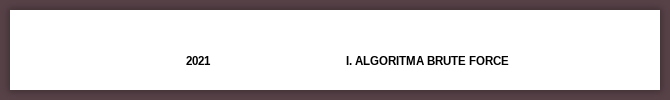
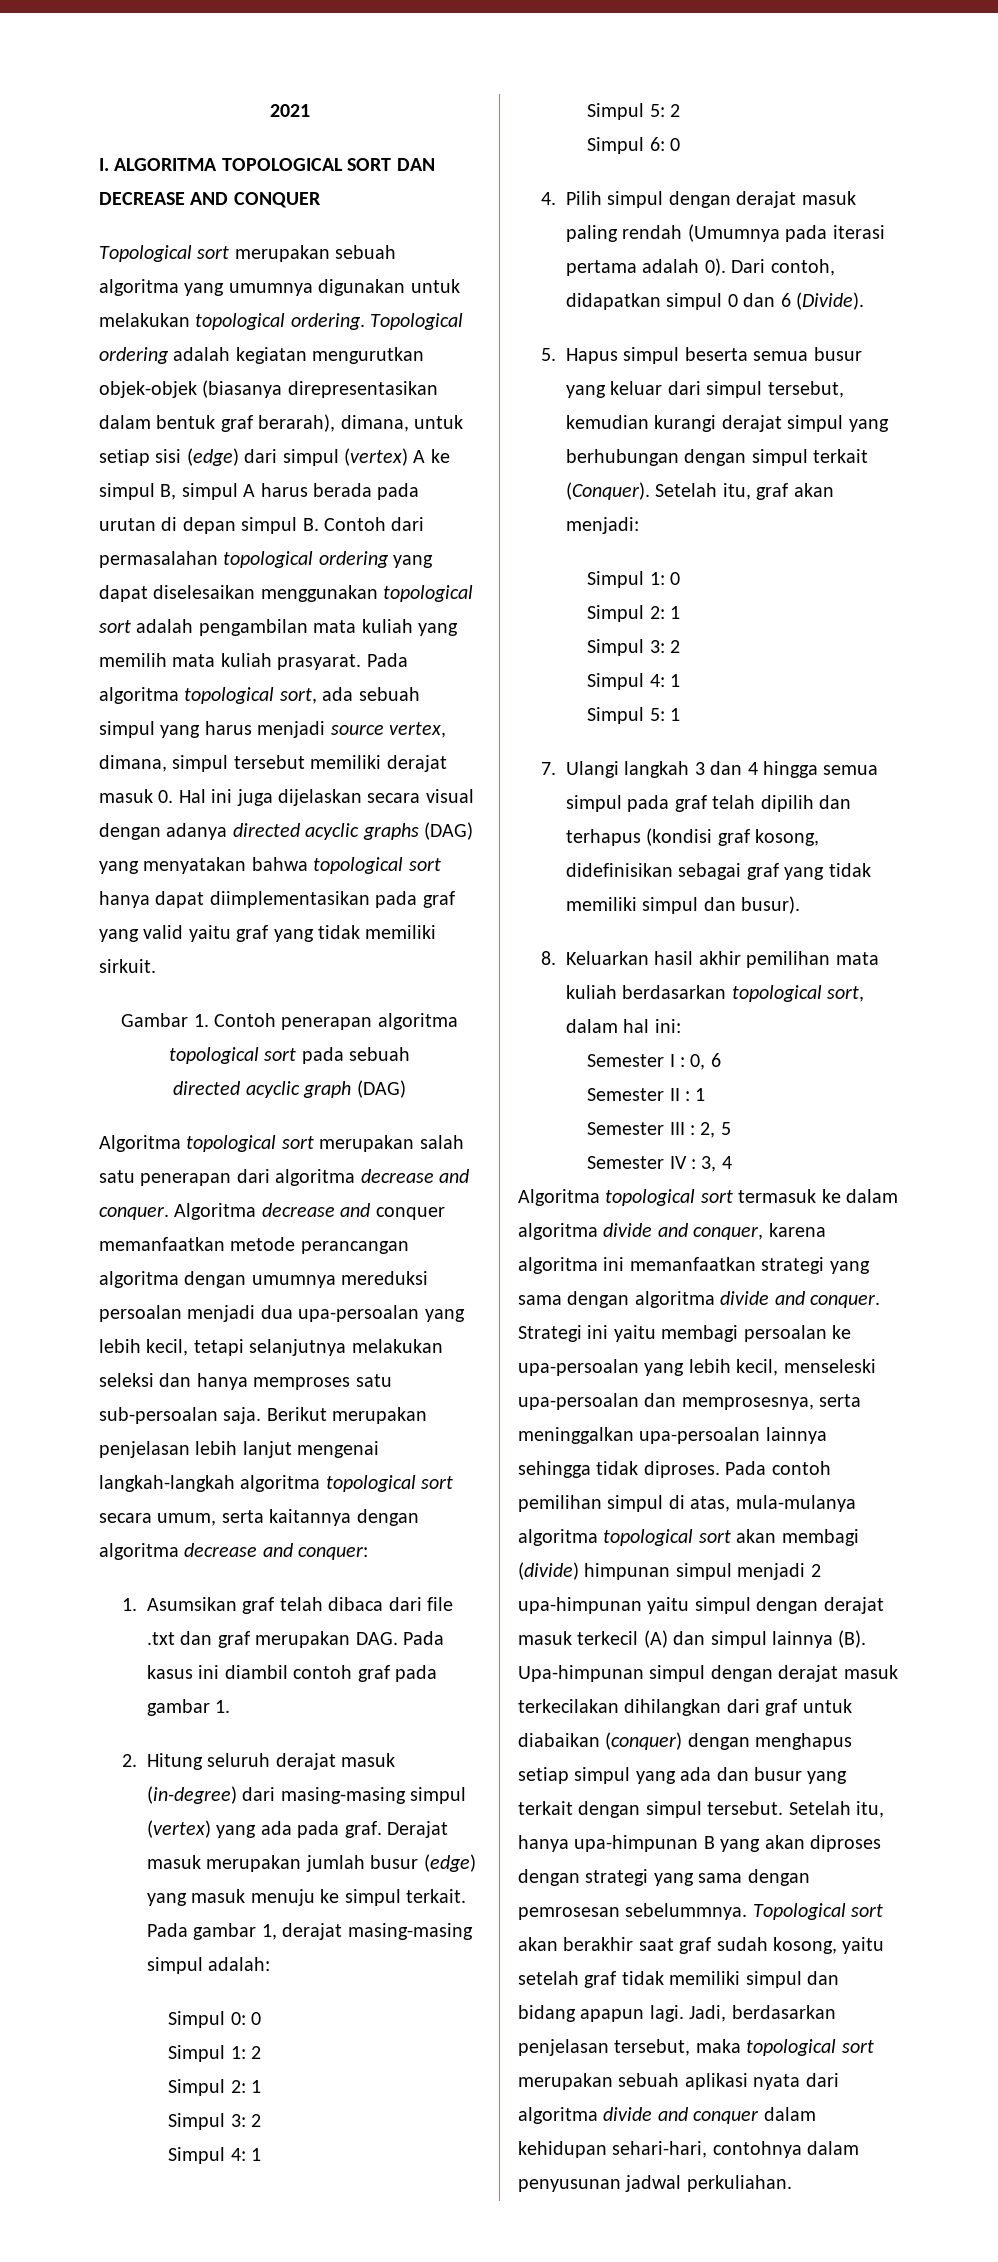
[427,56,510,65] BRUTE FORCE -> [221,158,435,171] [99,192,321,208] [99,245,397,262] [99,279,460,296] [99,313,464,330] [99,347,425,364] [99,380,438,398] [99,414,463,432] [99,448,450,466] [99,483,420,500] [99,517,425,534] [99,551,434,568] [99,585,474,602] [99,619,458,636] [99,653,408,670] [99,687,420,704] [99,721,446,738] [99,755,447,772] [99,789,474,806] [99,822,473,840] [99,857,441,874] [99,891,455,908] [99,925,437,942] [99,959,156,973] [121,1013,458,1030] [168,1047,411,1064] [173,1080,406,1098] [99,1135,464,1152] [99,1169,469,1186] [99,1203,445,1220] [99,1237,409,1254] [99,1271,429,1288] [99,1305,465,1322] [99,1339,443,1356] [99,1373,392,1390] [99,1407,428,1424] [99,1441,380,1458] [99,1475,454,1492] [99,1509,419,1526] [99,1543,369,1560] [122,1597,454,1614] [147,1631,445,1648] [147,1665,438,1682] [147,1699,231,1716] [122,1753,396,1770] [147,1786,467,1804] [147,1820,449,1838] [147,1854,476,1872] [147,1889,467,1906] [147,1923,473,1940] [147,1957,271,1974] [168,2011,262,2028] [168,2045,262,2062] [168,2079,262,2096] [168,2113,262,2130] [168,2147,262,2164] [587,103,681,120] [587,137,681,154] [541,191,856,208] [566,224,885,242] [566,258,835,276] [566,292,865,310] [541,347,862,364] [566,381,844,398] [566,415,889,432] [566,449,869,466] [566,482,834,500] [566,517,640,534] [587,571,681,588] [587,605,681,622] [587,639,681,656] [587,673,681,690] [587,707,681,724] [541,761,879,778] [566,795,852,812] [566,828,820,846] [566,863,871,880] [566,896,801,914] [541,951,879,968] [566,985,865,1002] [566,1019,681,1033] [587,1053,721,1070] [587,1088,706,1101] [587,1122,731,1138] [587,1156,732,1172] [518,1189,898,1206] [518,1223,826,1240] [518,1257,870,1274] [518,1291,880,1308] [518,1325,851,1342] [518,1359,876,1376] [518,1393,862,1410] [518,1427,827,1444] [518,1461,831,1478] [518,1495,856,1512] [518,1529,859,1546] [518,1562,821,1580] [518,1597,884,1614] [518,1630,867,1648] [518,1665,898,1682] [518,1699,852,1716] [518,1732,853,1750] [518,1767,848,1784] [518,1801,884,1818] [518,1835,881,1852] [518,1869,810,1886] [518,1903,884,1920] [518,1937,885,1954] [518,1971,839,1988] [518,2005,836,2022] [518,2039,874,2056] [518,2073,839,2090] [518,2107,816,2124] [518,2141,860,2158] [518,2175,792,2192] TOPOLOGICAL SORT DAN DECREASE AND CONQUER // Topological sort merupakan sebuah algoritma yang umumnya digunakan untuk melakukan topological ordering. Topological ordering adalah kegiatan mengurutkan objek-objek (biasanya direpresentasikan dalam bentuk graf berarah), dimana, untuk setiap sisi (edge) dari simpul (vertex) A ke simpul B, simpul A harus berada pada urutan di depan simpul B. Contoh dari permasalahan topological ordering yang dapat diselesaikan menggunakan topological sort adalah pengambilan mata kuliah yang memilih mata kuliah prasyarat. Pada algoritma topological sort, ada sebuah simpul yang harus menjadi source vertex, dimana, simpul tersebut memiliki derajat masuk 0. Hal ini juga dijelaskan secara visual dengan adanya directed acyclic graphs (DAG) yang menyatakan bahwa topological sort hanya dapat diimplementasikan pada graf yang valid yaitu graf yang tidak memiliki sirkuit. // Gambar 1. Contoh penerapan algoritma topological sort pada sebuah // directed acyclic graph (DAG) // Algoritma topological sort merupakan salah satu penerapan dari algoritma decrease and conquer. Algoritma decrease and conquer memanfaatkan metode perancangan algoritma dengan umumnya mereduksi persoalan menjadi dua upa-persoalan yang lebih kecil, tetapi selanjutnya melakukan seleksi dan hanya memproses satu sub-persoalan saja. Berikut merupakan penjelasan lebih lanjut mengenai langkah-langkah algoritma topological sort secara umum, serta kaitannya dengan algoritma decrease and conquer: // 1. Asumsikan graf telah dibaca dari file .txt dan graf merupakan DAG. Pada kasus ini diambil contoh graf pada gambar 1. // 2. Hitung seluruh derajat masuk (in-degree) dari masing-masing simpul (vertex) yang ada pada graf. Derajat masuk merupakan jumlah busur (edge) yang masuk menuju ke simpul terkait. Pada gambar 1, derajat masing-masing simpul adalah: // Simpul 0: 0 // Simpul 1: 2 // Simpul 2: 1 // Simpul 3: 2 // Simpul 4: 1 // Simpul 5: 2 // Simpul 6: 0 // 4. Pilih simpul dengan derajat masuk paling rendah (Umumnya pada iterasi pertama adalah 0). Dari contoh, didapatkan simpul 0 dan 6 (Divide). // 5. Hapus simpul beserta semua busur yang keluar dari simpul tersebut, kemudian kurangi derajat simpul yang berhubungan dengan simpul terkait (Conquer). Setelah itu, graf akan menjadi: // Simpul 1: 0 // Simpul 2: 1 // Simpul 3: 2 // Simpul 4: 1 // Simpul 5: 1 // 7. Ulangi langkah 3 dan 4 hingga semua simpul pada graf telah dipilih dan terhapus (kondisi graf kosong, didefinisikan sebagai graf yang tidak memiliki simpul dan busur). // 8. Keluarkan hasil akhir pemilihan mata kuliah berdasarkan topological sort, dalam hal ini: // Semester I : 0, 6 // Semester II : 1 // Semester III : 2, 5 // Semester IV : 3, 4 // Algoritma topological sort termasuk ke dalam algoritma divide and conquer, karena algoritma ini memanfaatkan strategi yang sama dengan algoritma divide and conquer. Strategi ini yaitu membagi persoalan ke upa-persoalan yang lebih kecil, menseleski upa-persoalan dan memprosesnya, serta meninggalkan upa-persoalan lainnya sehingga tidak diproses. Pada contoh pemilihan simpul di atas, mula-mulanya algoritma topological sort akan membagi (divide) himpunan simpul menjadi 2 upa-himpunan yaitu simpul dengan derajat masuk terkecil (A) dan simpul lainnya (B). Upa-himpunan simpul dengan derajat masuk terkecilakan dihilangkan dari graf untuk diabaikan (conquer) dengan menghapus setiap simpul yang ada dan busur yang terkait dengan simpul tersebut. Setelah itu, hanya upa-himpunan B yang akan diproses dengan strategi yang sama dengan pemrosesan sebelummnya. Topological sort akan berakhir saat graf sudah kosong, yaitu setelah graf tidak memiliki simpul dan bidang apapun lagi. Jadi, berdasarkan penjelasan tersebut, maka topological sort merupakan sebuah aplikasi nyata dari algoritma divide and conquer dalam kehidupan sehari-hari, contohnya dalam penyusunan jadwal perkuliahan.

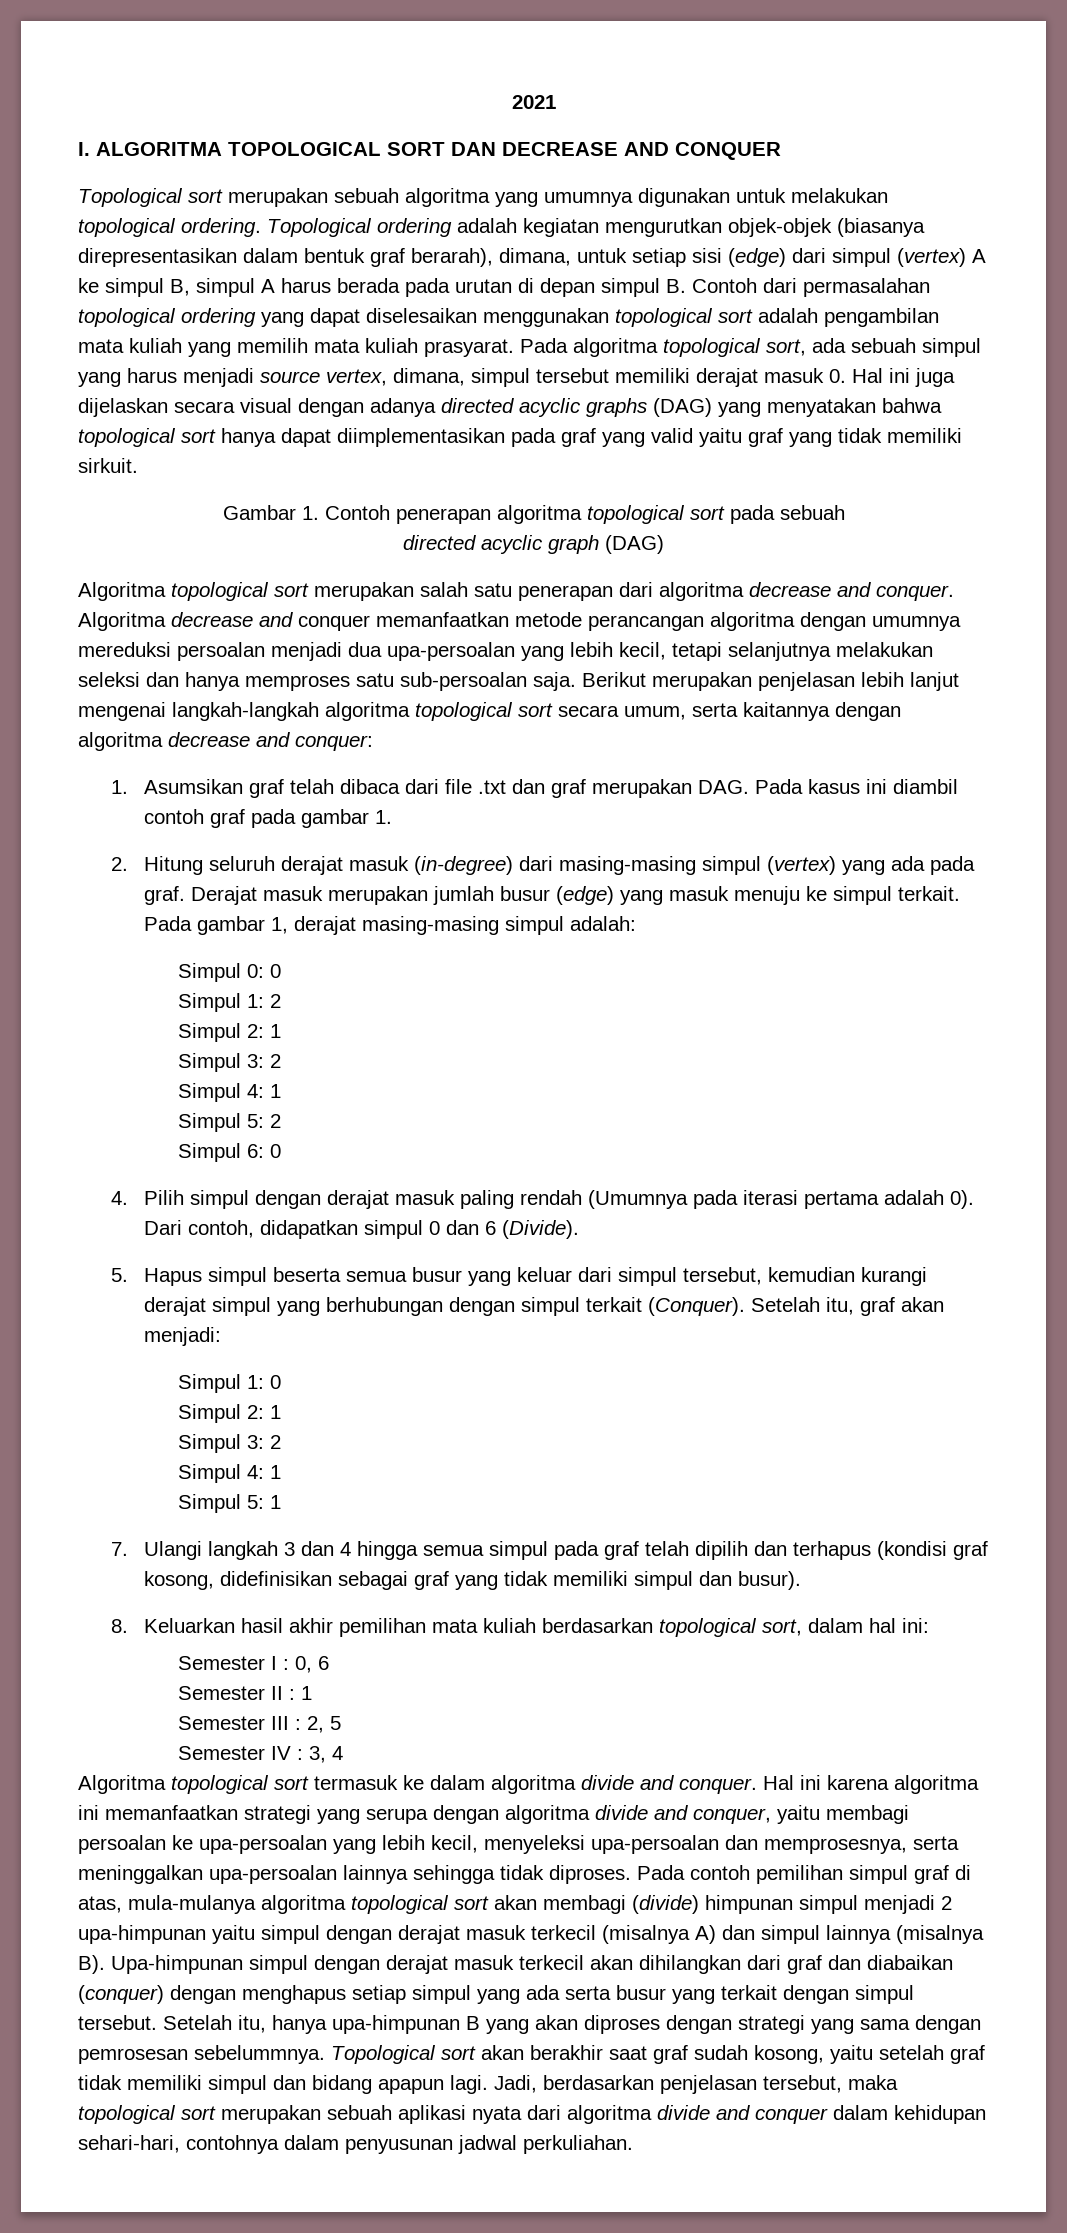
[693,1227,764,1240] conquer, -> [679,1775,821,1794] conquer. Hal ini
[518,1295,562,1305] sama -> [366,1808,428,1824] serupa
[810,1295,880,1308] [518,1325,609,1342] conquer. Strategi ini -> [693,1808,771,1824] conquer,
[783,1359,876,1373] menseleski -> [484,1835,585,1854] menyeleksi
(664, 1503) none -> [914,1865,949,1884] graf
[643,1630,668,1648] (A) -> [602,1925,716,1944] (misalnya A)
[838,1630,867,1648] (B). -> [896,1925,984,1944] [78,1955,105,1974] (misalnya B).
[518,1699,619,1713] terkecilakan -> [519,1955,633,1970] terkecil akan
[802,1699,852,1713] untuk -> [828,1955,861,1970] dan
[716,1767,749,1781] dan -> [565,1986,611,2000] serta

